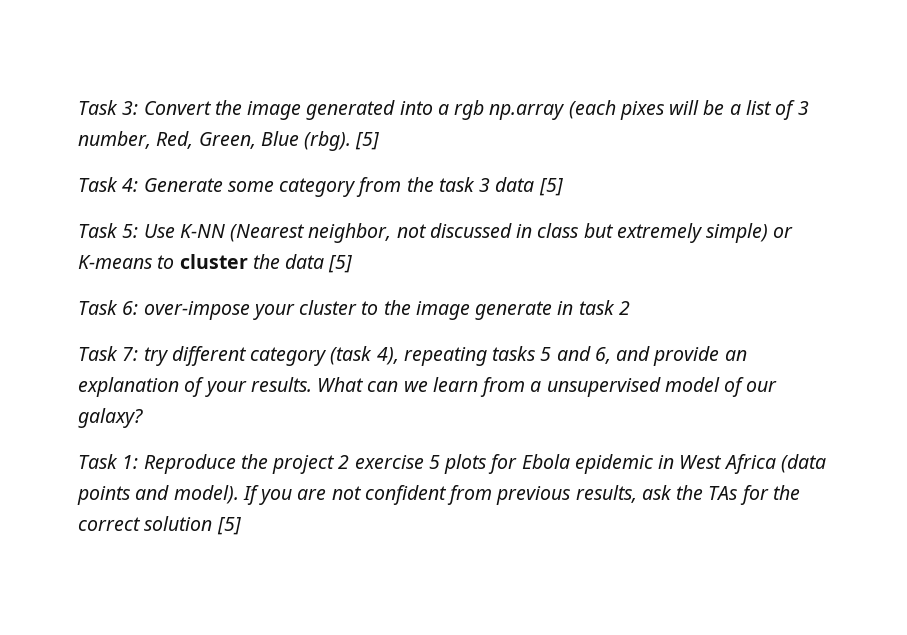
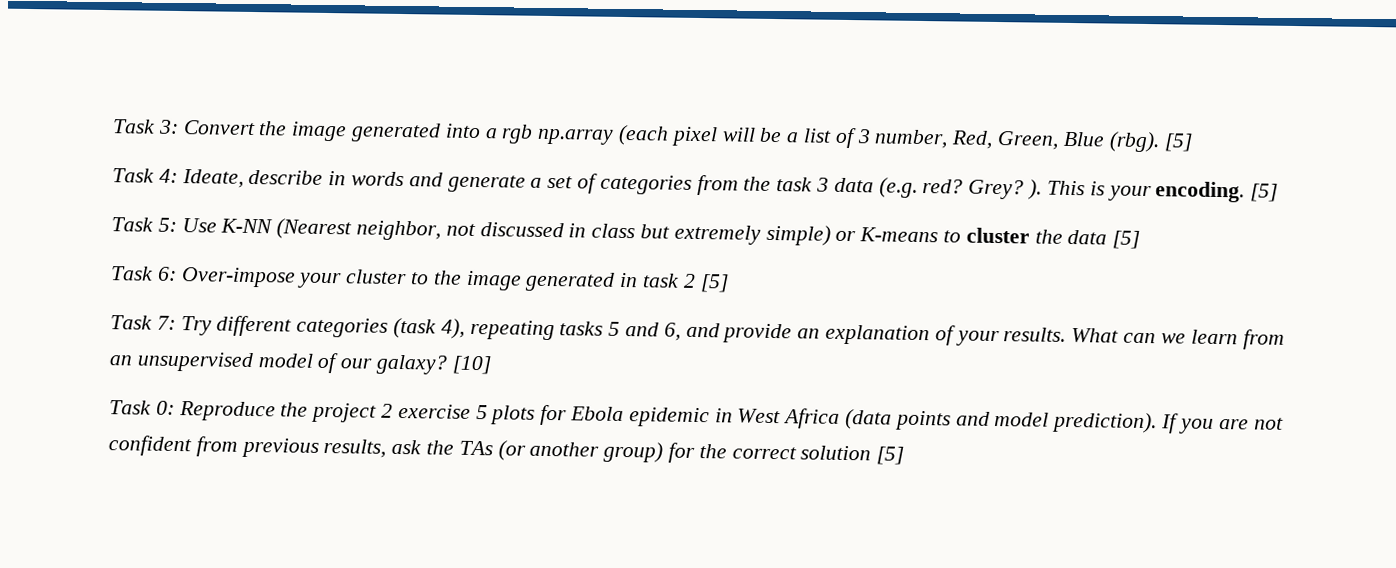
[619,101,665,120] pixes -> [670,126,718,147] pixel
[143,178,357,197] Generate some category -> [181,169,692,195] Ideate, describe in words and generate a set of categories
(535, 184) none -> [878,177,1246,203] (e.g. red? Grey? ). This is your encoding.
[143,301,250,320] over-impose -> [180,267,296,288] Over-impose
[475,301,553,320] generate -> [525,271,616,292] generated
(630, 308) none -> [699,274,729,293] [5]
[143,346,328,366] try different category -> [180,315,389,338] Try different categories
[530,381,542,392] a -> [109,355,132,366] an
[78,454,139,469] // Task 1: -> [451,355,492,375] [109,400,175,415] [10] // Task 0:
[173,485,239,504] model). -> [994,411,1158,434] model prediction).
(739, 493) none -> [497,440,664,463] (or another group)

